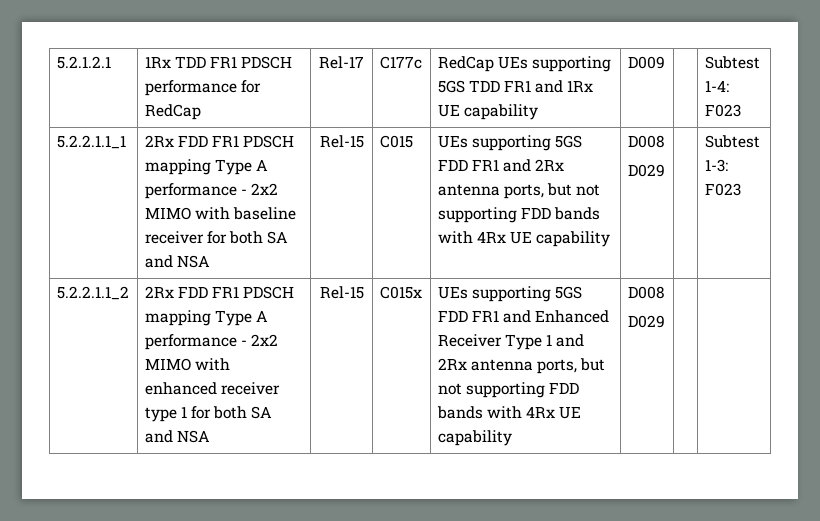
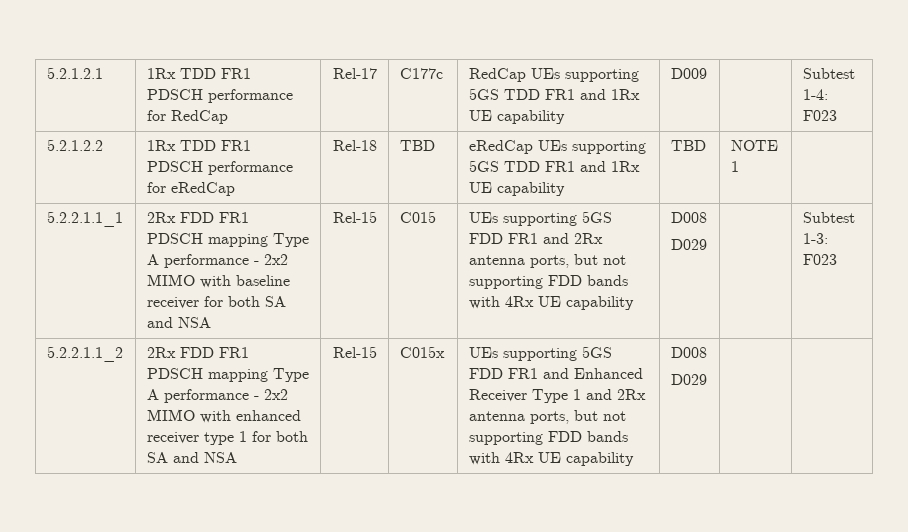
(741, 110) none -> [46,139,103,151] [146,140,251,151] [146,161,293,175] [146,182,235,196] [332,140,377,151] [399,140,435,151] [468,140,646,154] [468,160,640,172] [468,182,565,196] [670,140,706,151] [730,140,778,151] [730,161,739,172] // 5.2.1.2.2 | 1Rx TDD FR1 PDSCH performance for eRedCap | Rel-18 | TBD | eRedCap UEs supporting 5GS TDD FR1 and 1Rx UE capability | TBD | NOTE 1 |

